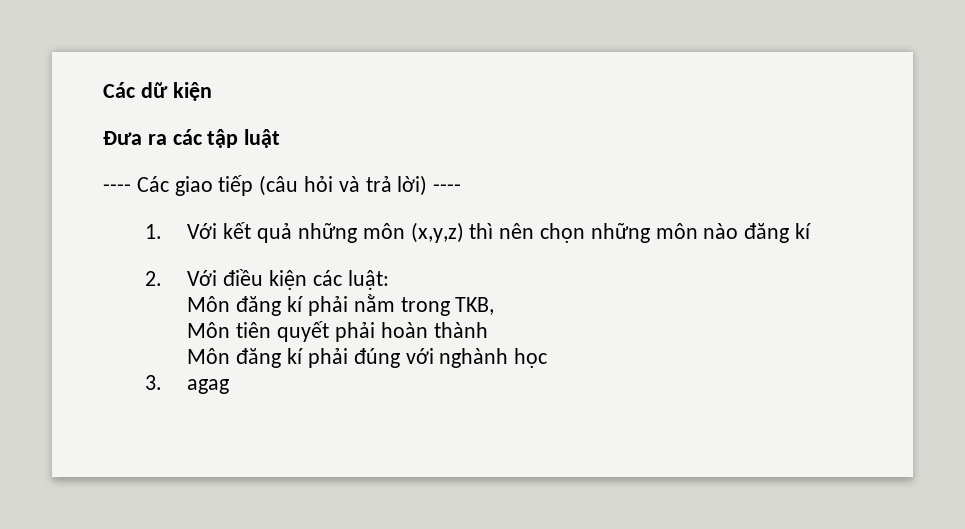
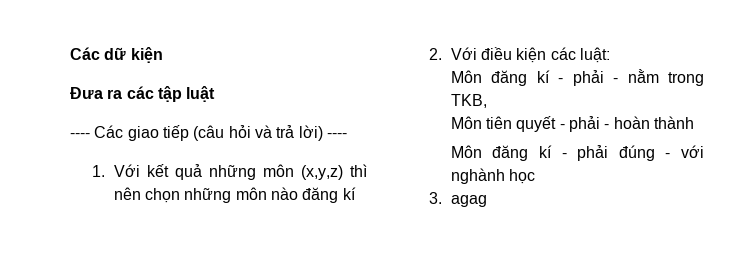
[307,296,348,316] phải -> [558,70,619,86] - phải -
[334,322,375,342] phải -> [559,116,610,132] - phải -
(304, 356) none -> [561,153,567,158] -
(400, 358) none -> [665,153,671,158] -

